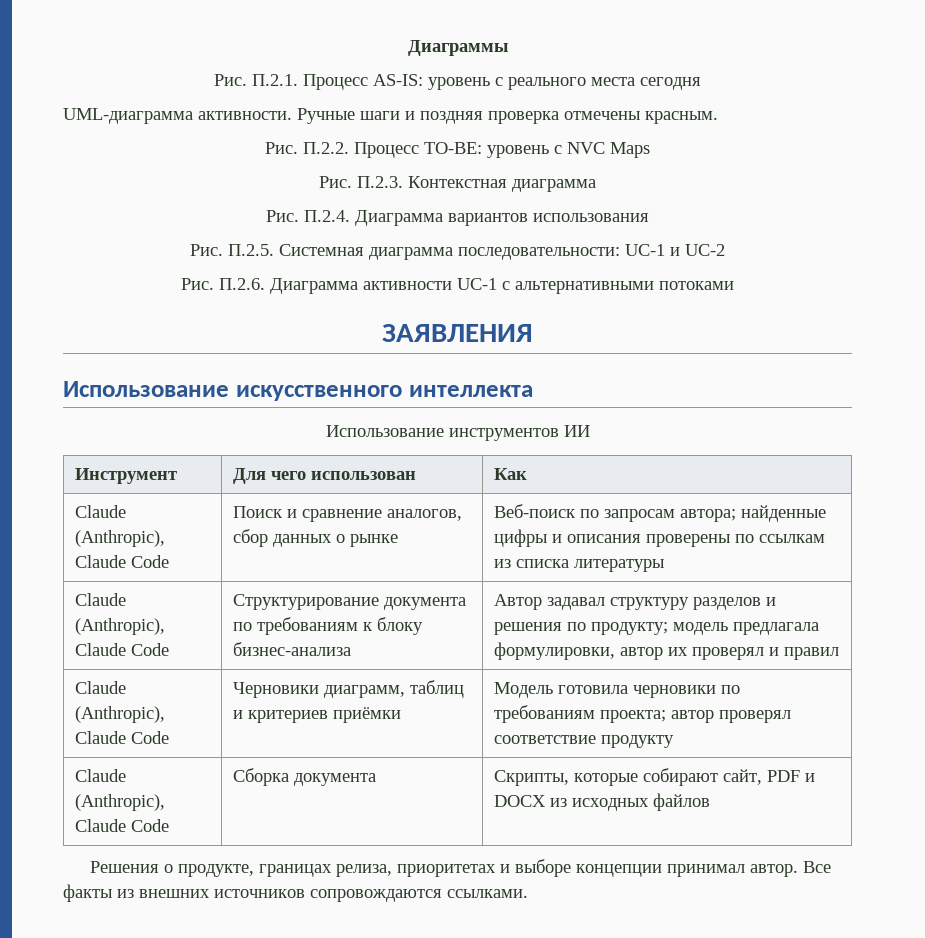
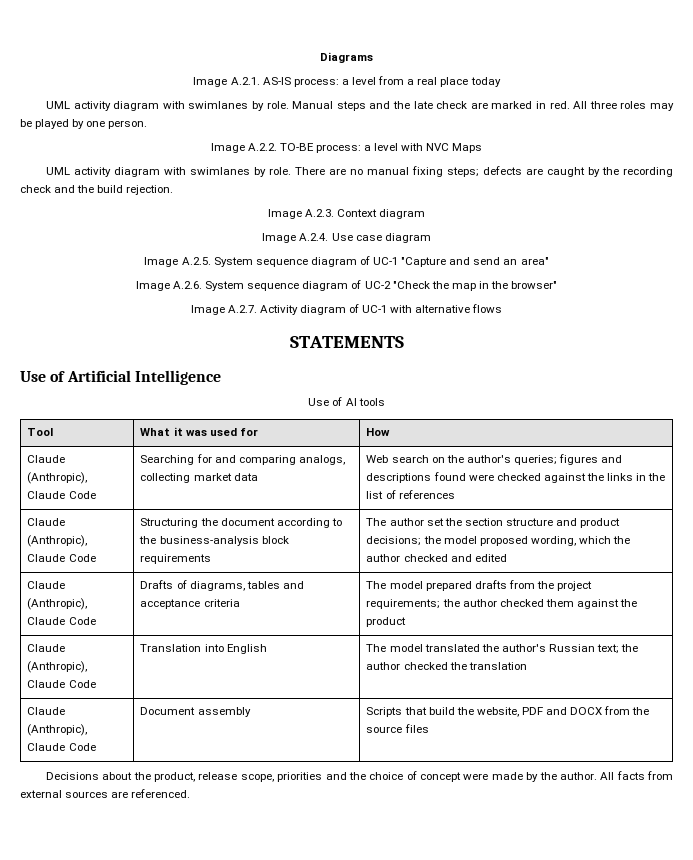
[407,40,508,56] [214,74,701,90] [63,108,718,124] [265,142,650,158] [319,176,596,192] [266,210,649,226] [190,244,725,260] [181,278,734,294] [382,324,533,342] [63,381,533,401] [325,425,590,441] [74,468,177,484] [232,468,416,484] [493,468,527,480] [74,505,126,518] [74,530,165,547] [74,555,169,568] [232,506,462,522] [232,529,398,547] [493,504,826,522] [493,529,825,547] [493,559,664,572] [74,593,126,606] [74,618,165,635] [74,643,169,656] [232,594,466,610] [232,617,423,635] [232,642,351,656] [493,594,776,610] [493,622,819,635] [493,642,839,660] [74,681,126,694] [74,706,165,723] [74,731,169,744] [232,680,464,698] [232,707,401,723] [493,682,740,698] [493,705,791,723] [493,735,674,748] [74,769,126,782] [74,794,165,811] [74,819,169,832] [232,768,376,786] [493,768,815,786] [493,793,710,811] [90,859,832,877] [63,884,528,902] Диаграммы // Рис. П.2.1. Процесс AS-IS: уровень с реального места сегодня // UML-диаграмма активности. Ручные шаги и поздняя проверка отмечены красным. // Рис. П.2.2. Процесс TO-BE: уровень с NVC Maps // Рис. П.2.3. Контекстная диаграмма // Рис. П.2.4. Диаграмма вариантов использования // Рис. П.2.5. Системная диаграмма последовательности: UC-1 и UC-2 // Рис. П.2.6. Диаграмма активности UC-1 с альтернативными потоками // ЗАЯВЛЕНИЯ // Использование искусственного интеллекта // Использование инструментов ИИ // Инструмент | Для чего использован | Как // Claude (Anthropic), Claude Code | Поиск и сравнение аналогов, сбор данных о рынке | Веб-поиск по запросам автора; найденные цифры и описания проверены по ссылкам из списка литературы // Claude (Anthropic), Claude Code | Структурирование документа по требованиям к блоку бизнес-анализа | Автор задавал структуру разделов и решения по продукту; модель предлагала формулировки, автор их проверял и правил // Claude (Anthropic), Claude Code | Черновики диаграмм, таблиц и критериев приёмки | Модель готовила черновики по требованиям проекта; автор проверял соответствие продукту // Claude (Anthropic), Claude Code | Сборка документа | Скрипты, которые собирают сайт, PDF и DOCX из исходных файлов // Решения о продукте, границах релиза, приоритетах и выборе концепции принимал автор. Все факты из внешних источников сопровождаются ссылками. -> [320,52,373,63] [193,76,501,87] [45,101,675,111] [20,119,148,129] [210,143,483,153] [45,166,673,177] [20,185,174,195] [267,209,426,219] [262,233,431,243] [144,256,549,267] [135,280,558,291] [190,304,503,315] [289,336,404,348] [20,370,221,385] [308,397,385,406] [27,428,54,436] [140,427,258,436] [366,428,391,436] [27,455,66,463] [27,472,88,484] [27,491,96,499] [140,454,345,465] [140,473,258,483] [366,454,623,465] [366,472,666,483] [366,490,455,499] [27,518,66,526] [27,535,88,547] [27,554,96,562] [140,518,342,528] [139,536,289,546] [140,554,212,564] [366,518,621,528] [366,536,631,546] [366,554,507,562] [27,581,66,589] [27,598,88,610] [27,617,96,625] [140,580,304,591] [140,599,240,609] [366,580,593,591] [366,599,638,609] [366,617,407,627] [27,644,66,652] [27,661,88,673] [27,680,96,688] [140,644,267,654] [366,644,639,654] [366,662,527,670] [27,707,66,715] [27,724,88,736] [27,743,96,751] [140,707,251,717] [366,706,650,717] [366,724,429,733] [45,771,674,782] [20,789,191,798] Diagrams // Image A.2.1. AS-IS process: a level from a real place today // UML activity diagram with swimlanes by role. Manual steps and the late check are marked in red. All three roles may be played by one person. // Image A.2.2. TO-BE process: a level with NVC Maps // UML activity diagram with swimlanes by role. There are no manual fixing steps; defects are caught by the recording check and the build rejection. // Image A.2.3. Context diagram // Image A.2.4. Use case diagram // Image A.2.5. System sequence diagram of UC-1 "Capture and send an area" // Image A.2.6. System sequence diagram of UC-2 "Check the map in the browser" // Image A.2.7. Activity diagram of UC-1 with alternative flows // STATEMENTS // Use of Artificial Intelligence // Use of AI tools // Tool | What it was used for | How // Claude (Anthropic), Claude Code | Searching for and comparing analogs, collecting market data | Web search on the author's queries; figures and descriptions found were checked against the links in the list of references // Claude (Anthropic), Claude Code | Structuring the document according to the business-analysis block requirements | The author set the section structure and product decisions; the model proposed wording, which the author checked and edited // Claude (Anthropic), Claude Code | Drafts of diagrams, tables and acceptance criteria | The model prepared drafts from the project requirements; the author checked them against the product // Claude (Anthropic), Claude Code | Translation into English | The model translated the author's Russian text; the author checked the translation // Claude (Anthropic), Claude Code | Document assembly | Scripts that build the website, PDF and DOCX from the source files // Decisions about the product, release scope, priorities and the choice of concept were made by the author. All facts from external sources are referenced.

